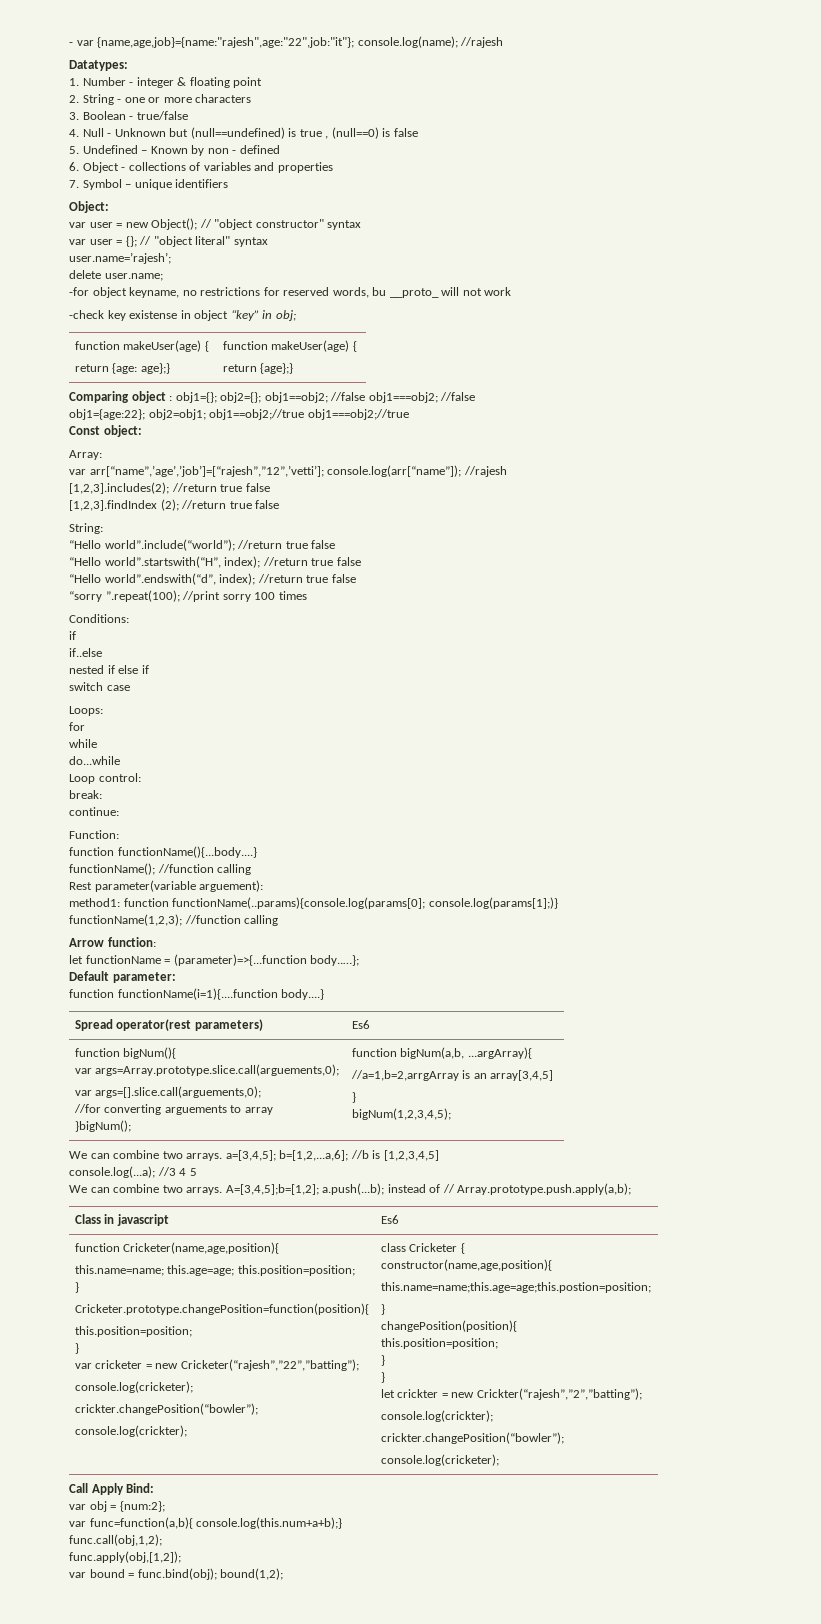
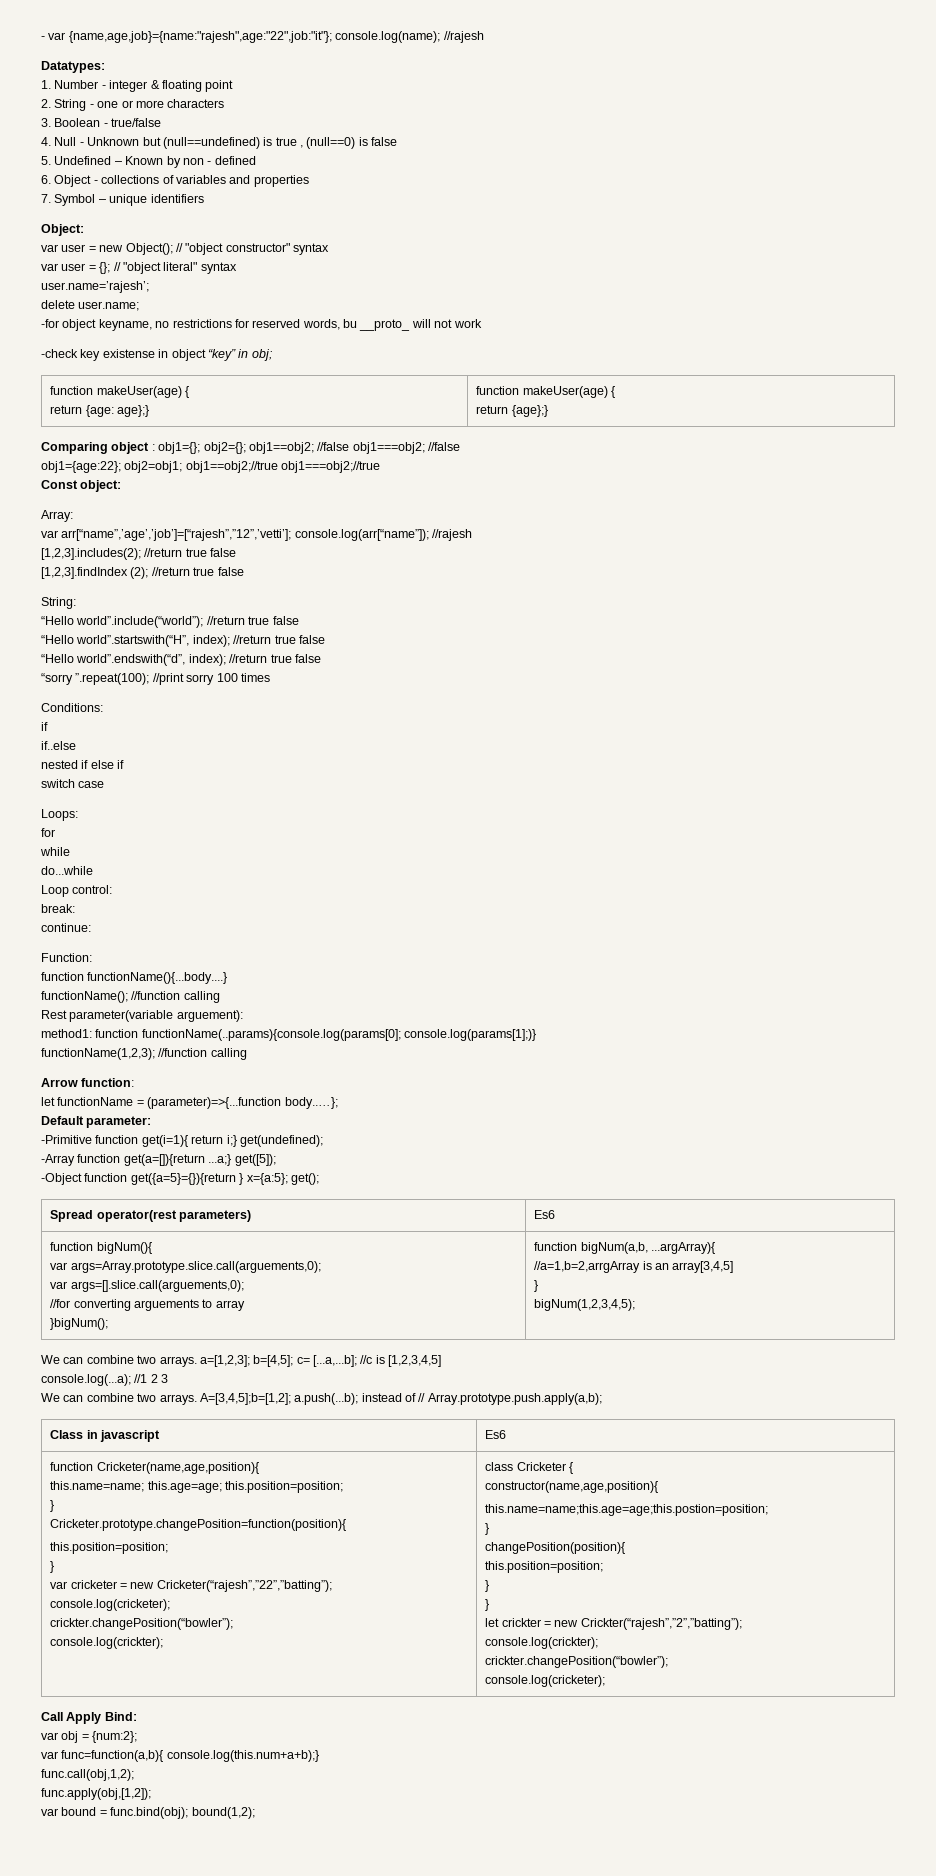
[69,988,325,1000] function functionName(i=1){....function body....} -> [41,1135,323,1147] [41,1154,276,1166] [41,1173,319,1185] -Primitive function get(i=1){ return i;} get(undefined); // -Array function get(a=[]){return ...a;} get([5]); // -Object function get({a=5}={}){return } x={a:5}; get();
[225,1150,369,1161] a=[3,4,5]; b=[1,2,...a,6]; //b -> [199,1355,373,1367] a=[1,2,3]; b=[4,5]; c= [...a,...b]; //c
[157,1167,197,1176] //3 4 5 -> [134,1374,169,1383] //1 2 3

